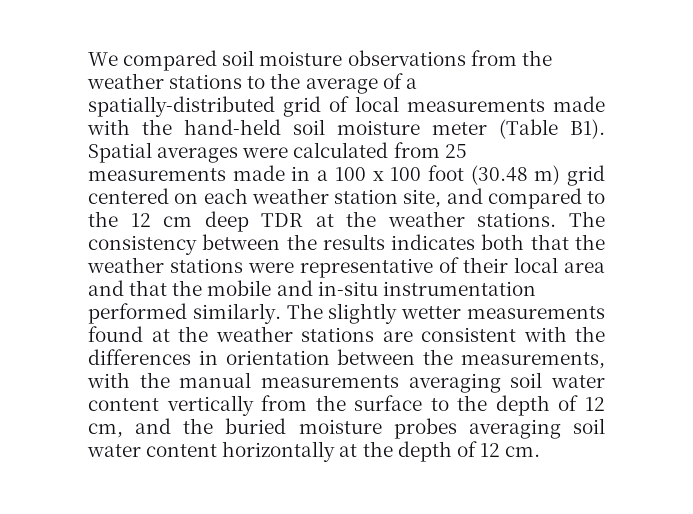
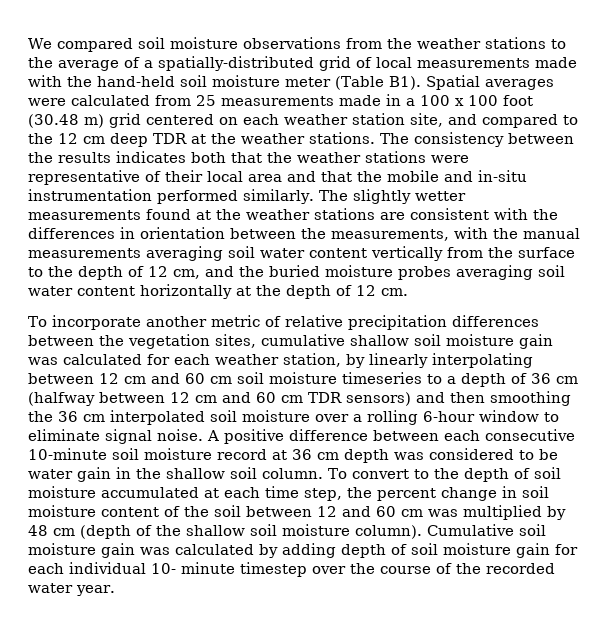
(541, 451) none -> [28,315,539,330] [28,334,553,349] [28,353,533,368] [28,372,578,387] [28,391,571,406] [28,410,559,425] [28,429,575,444] [28,448,558,463] [28,467,561,482] [28,486,549,501] [28,505,566,520] [28,524,546,539] [28,543,578,558] [28,562,555,577] [28,583,115,596] // To incorporate another metric of relative precipitation differences between the vegetation sites, cumulative shallow soil moisture gain was calculated for each weather station, by linearly interpolating between 12 cm and 60 cm soil moisture timeseries to a depth of 36 cm (halfway between 12 cm and 60 cm TDR sensors) and then smoothing the 36 cm interpolated soil moisture over a rolling 6-hour window to eliminate signal noise. A positive difference between each consecutive 10-minute soil moisture record at 36 cm depth was considered to be water gain in the shallow soil column. To convert to the depth of soil moisture accumulated at each time step, the percent change in soil moisture content of the soil between 12 and 60 cm was multiplied by 48 cm (depth of the shallow soil moisture column). Cumulative soil moisture gain was calculated by adding depth of soil moisture gain for each individual 10- minute timestep over the course of the recorded water year.

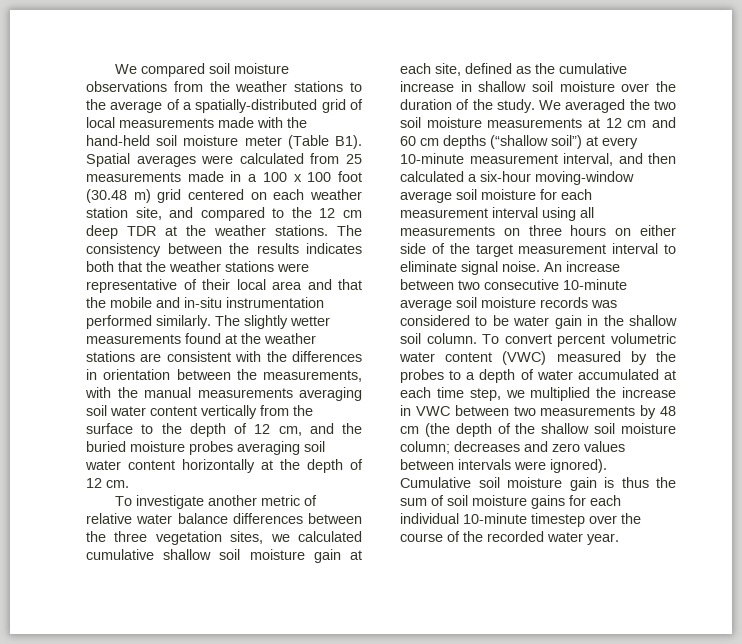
[51,315,141,330] incorporate -> [135,495,204,509] investigate
[347,315,447,330] precipitation -> [136,513,228,524] water balance
(124, 340) none -> [114,531,148,542] three
(256, 341) none -> [270,531,362,542] we calculated
[28,353,533,368] [28,372,578,387] [28,391,571,406] [28,410,559,425] [28,429,480,444] was calculated for each weather station, by linearly interpolating between 12 cm and 60 cm soil moisture timeseries to a depth of 36 cm (halfway between 12 cm and 60 cm TDR sensors) and then smoothing the 36 cm interpolated soil moisture over a rolling 6-hour window to eliminate signal noise. A positive difference between each -> [350,550,362,560] [400,63,627,76] [400,81,676,92] [400,99,676,113] [400,117,676,128] [400,135,638,149] [400,153,676,166] [400,171,634,185] [400,189,592,203] [400,207,594,221] [400,225,676,236] [400,243,676,257] [400,261,620,275] [400,279,480,290] at each site, defined as the cumulative increase in shallow soil moisture over the duration of the study. We averaged the two soil moisture measurements at 12 cm and 60 cm depths (“shallow soil”) at every 10-minute measurement interval, and then calculated a six-hour moving-window average soil moisture for each measurement interval using all measurements on three hours on either side of the target measurement interval to eliminate signal noise. An increase between two
[112,448,389,463] soil moisture record at 36 cm depth -> [400,297,588,311] average soil moisture records
[413,467,561,482] [28,486,96,498] to the depth of soil moisture -> [557,333,676,347] [399,351,676,365] [400,369,573,383] percent volumetric water content (VWC) measured by the probes to a depth of water
[347,486,549,501] [28,505,542,520] the percent change in soil moisture content of the soil between 12 and 60 cm was multiplied -> [505,387,676,401] [400,405,636,416] we multiplied the increase in VWC between two measurements
[80,525,131,539] (depth -> [424,423,492,437] (the depth
[355,524,546,539] [28,543,550,558] column). Cumulative soil moisture gain was calculated by adding depth of soil moisture gain -> [400,441,625,454] [400,459,607,473] [400,477,676,491] [400,495,565,509] column; decreases and zero values between intervals were ignored). Cumulative soil moisture gain is thus the sum of soil moisture gains
[151,562,235,574] 10- minute -> [463,513,527,524] 10-minute

